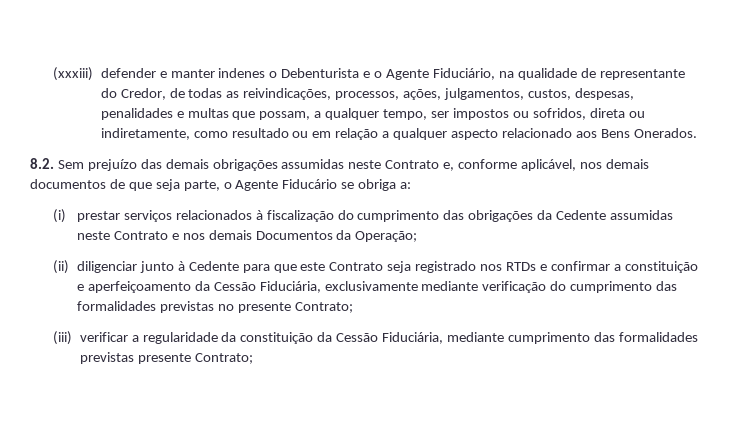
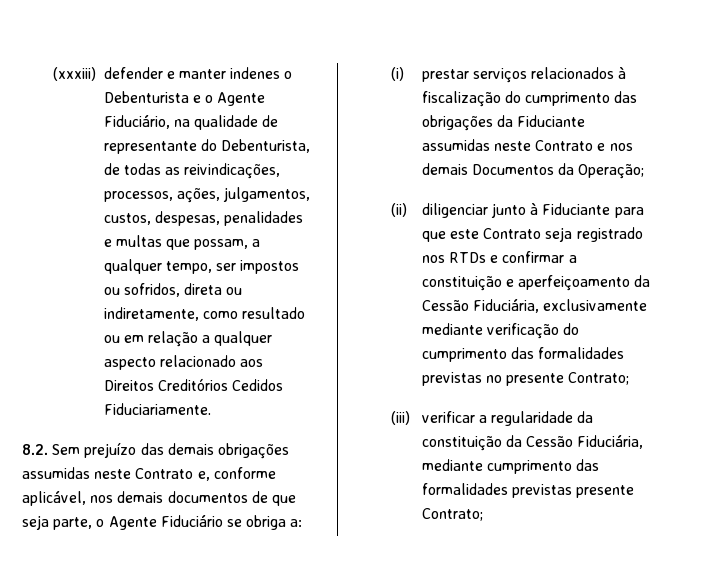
[120,88,166,100] Credor, -> [221,139,311,153] Debenturista,
[600,128,697,138] Bens Onerados. -> [103,378,284,391] [103,403,211,415] Direitos Creditórios Cedidos Fiduciariamente.
[282,179,338,189] Fiducário -> [160,515,223,527] Fiduciário
[556,210,607,220] Cedente -> [517,115,586,127] Fiduciante
[188,261,239,271] Cedente -> [542,203,611,215] Fiduciante

